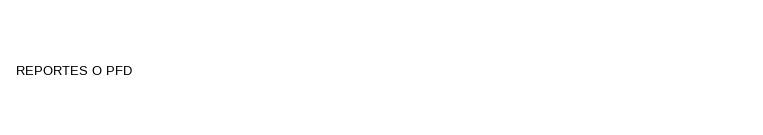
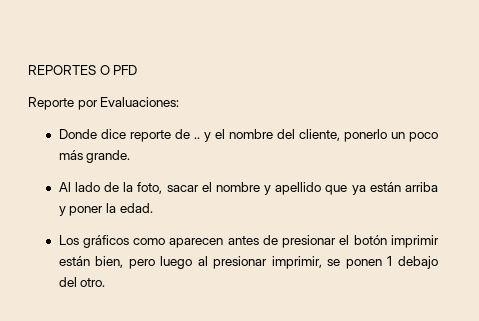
(132, 70) none -> [28,97,180,110] [58,129,438,142] [58,150,131,163] [58,182,439,195] [58,203,153,216] [58,235,440,248] [58,256,439,269] [58,277,106,287] // Reporte por Evaluaciones: // Donde dice reporte de .. y el nombre del cliente, ponerlo un poco más grande. // Al lado de la foto, sacar el nombre y apellido que ya están arriba y poner la edad. // Los gráficos como aparecen antes de presionar el botón imprimir están bien, pero luego al presionar imprimir, se ponen 1 debajo del otro.

